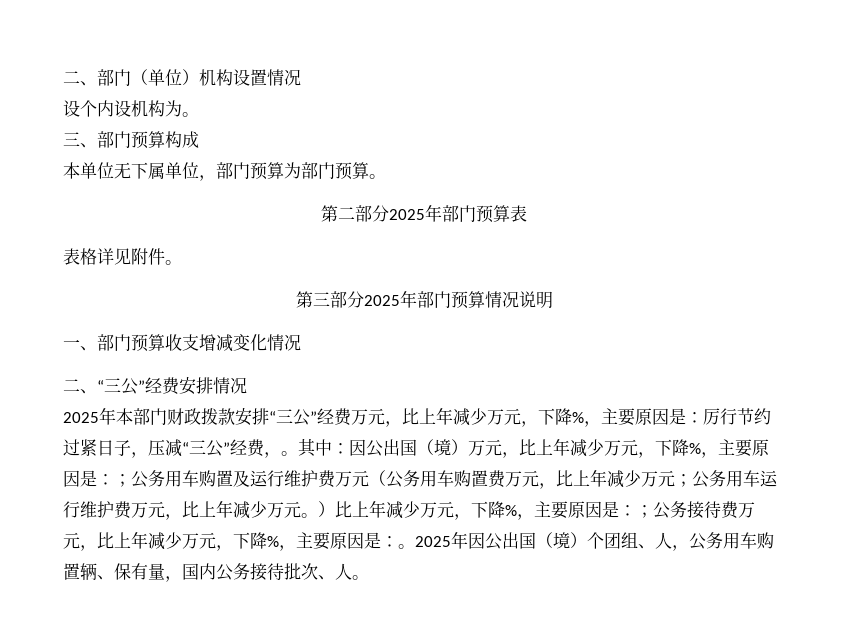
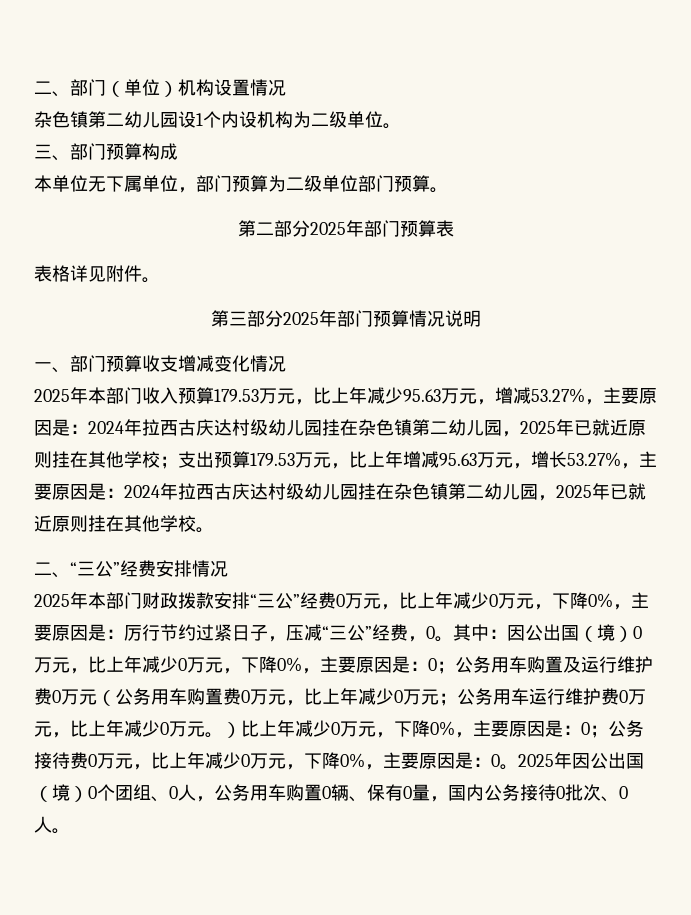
[63,100,80,117] 设 -> [34,111,203,128] 杂色镇第二幼儿园设1
(182, 108) none -> [311,111,383,128] 二级单位
(301, 170) none -> [286,175,358,192] 二级单位
(301, 342) none -> [34,387,657,405] [34,419,646,437] [34,451,657,469] [34,483,646,501] [34,515,214,533] // 2025年本部门收入预算179.53万元，比上年减少95.63万元，增减53.27%，主要原因是：2024年拉西古庆达村级幼儿园挂在杂色镇第二幼儿园，2025年已就近原则挂在其他学校；支出预算179.53万元，比上年增减95.63万元，增长53.27%，主要原因是：2024年拉西古庆达村级幼儿园挂在杂色镇第二幼儿园，2025年已就近原则挂在其他学校。
[351,407,584,427] 万元，比上年减少万元，下降% -> [336,592,613,610] 0万元，比上年减少0万元，下降0%
(281, 455) none -> [426,626,435,639] 0
[468,438,769,458] [63,470,114,487] 万元，比上年减少万元，下降%，主要原因是： -> [633,626,642,639] [34,656,437,674] 0万元，比上年减少0万元，下降0%，主要原因是：0
(336, 479) none -> [52,690,61,703] 0
[505,469,641,489] 万元，比上年减少 -> [241,688,403,706] 0万元，比上年减少0
[131,500,267,520] 万元，比上年减少 -> [619,689,646,705] [34,720,169,738] 0万元，比上年减少0
[420,501,636,520] 万元，下降%，主要原因是： -> [331,720,590,738] 0万元，下降0%，主要原因是：0
[738,502,755,518] [63,531,398,551] 万元，比上年减少万元，下降%，主要原因是： -> [88,752,500,770] 0万元，比上年减少0万元，下降0%，主要原因是：0
(587, 540) none -> [88,786,97,799] 0
(655, 546) none -> [169,786,178,799] 0
(80, 571) none -> [322,786,331,799] 0
(148, 571) none -> [403,786,412,799] 0
[284,563,335,580] 批次、 -> [556,784,628,802] 0批次、0

